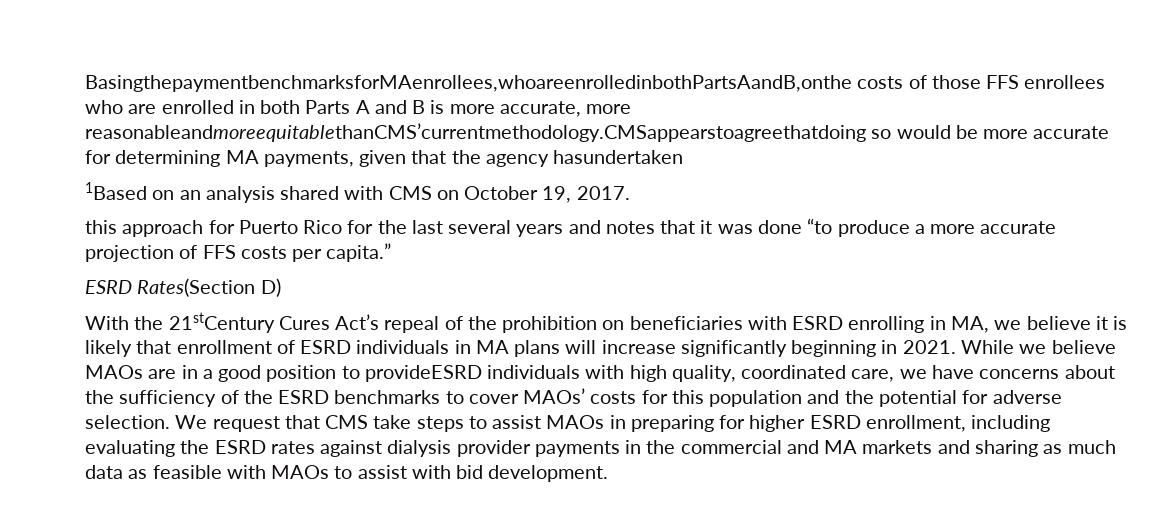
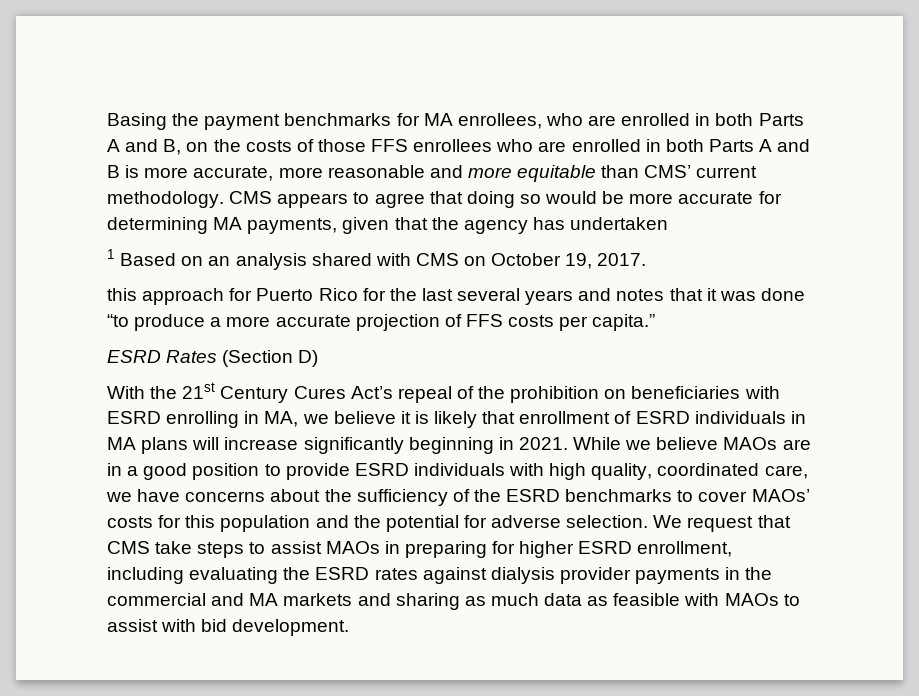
[85,75,852,92] BasingthepaymentbenchmarksforMAenrollees,whoareenrolledinbothPartsAandB,onthe -> [107,113,804,130] [107,139,241,155] Basing the payment benchmarks for MA enrollees, who are enrolled in both Parts A and B, on the
[85,123,866,142] reasonableandmoreequitablethanCMS’currentmethodology.CMSappearstoagreethatdoing -> [327,165,758,182] [107,191,515,208] reasonable and more equitable than CMS’ current methodology. CMS appears to agree that doing
[553,150,684,164] [85,182,147,200] hasundertaken // 1Based -> [532,217,669,230] [107,249,177,266] has undertaken // 1 Based
[137,278,256,297] Rates(Section -> [166,350,294,367] Rates (Section
[168,312,275,333] 21stCentury -> [182,382,289,403] 21st Century
[364,365,482,382] provideESRD -> [285,463,409,480] provide ESRD

